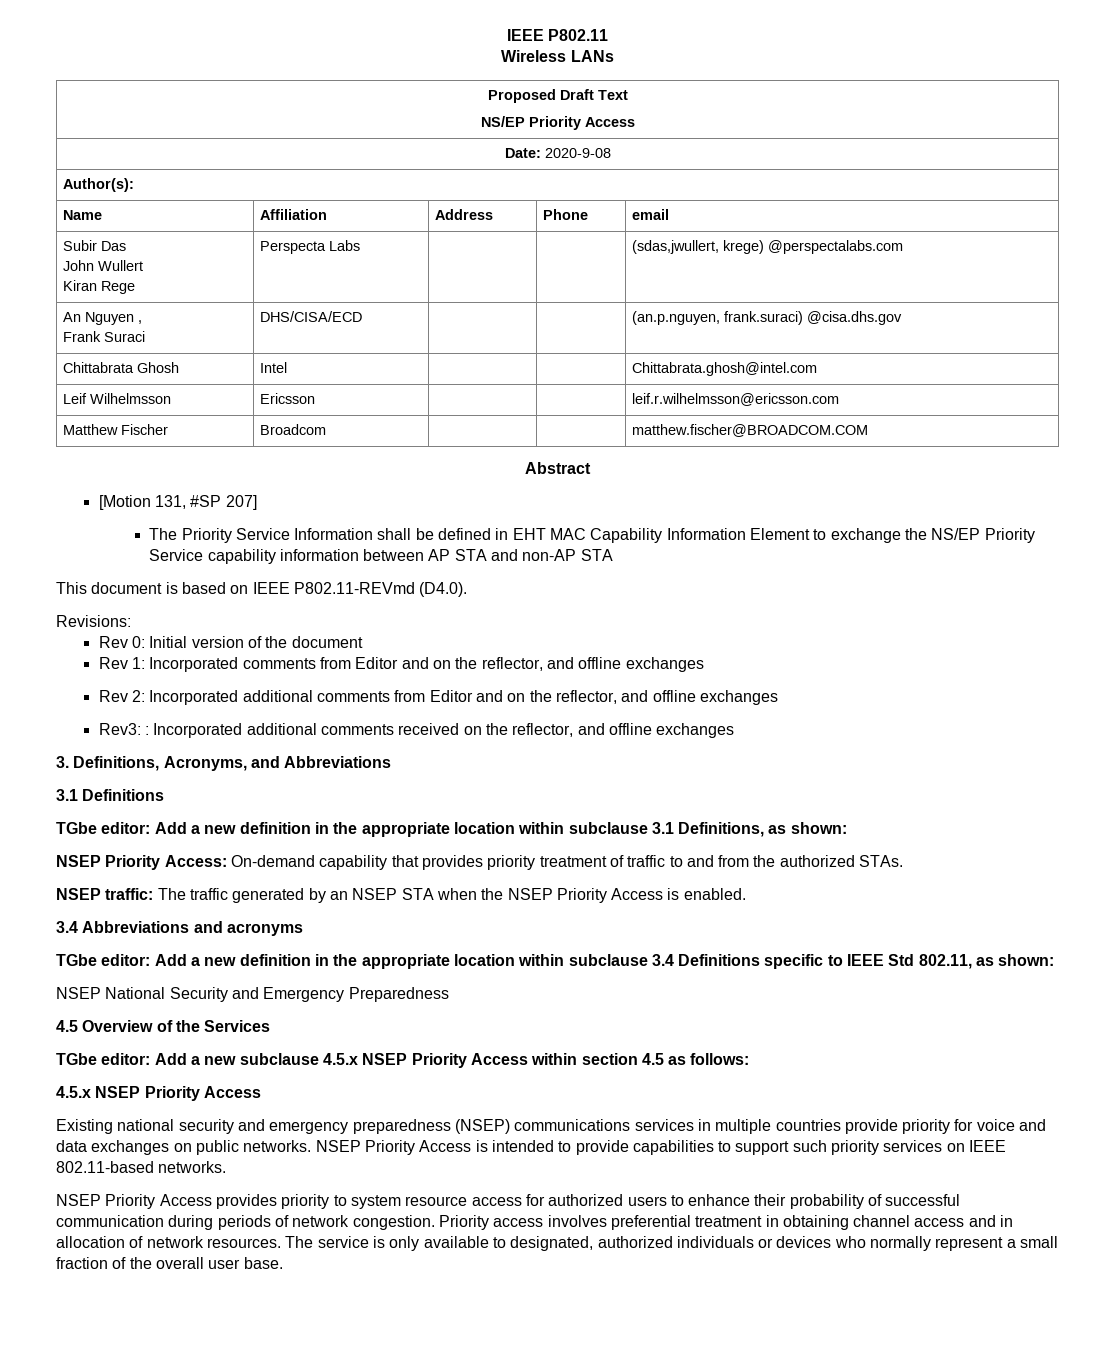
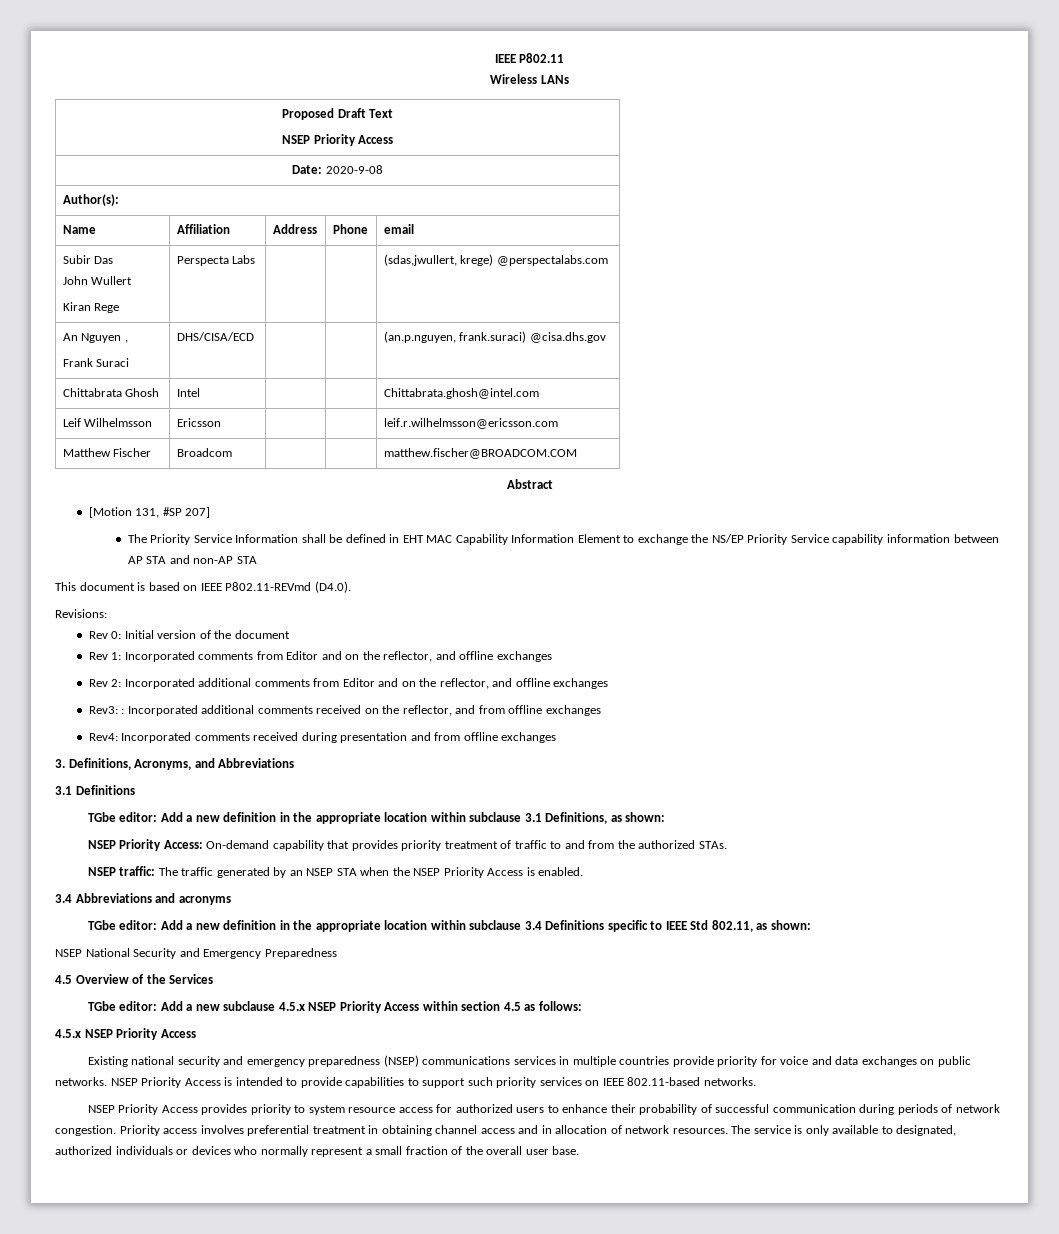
[480,116,525,127] NS/EP -> [281,135,310,144] NSEP
(605, 729) none -> [478,705,601,716] [88,732,461,743] from offline exchanges // Rev4: Incorporated comments received during presentation and from

